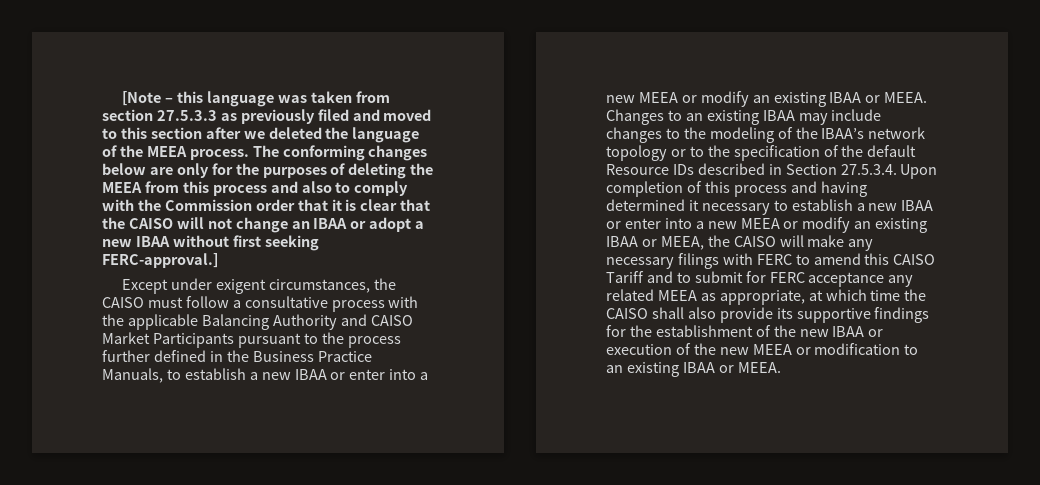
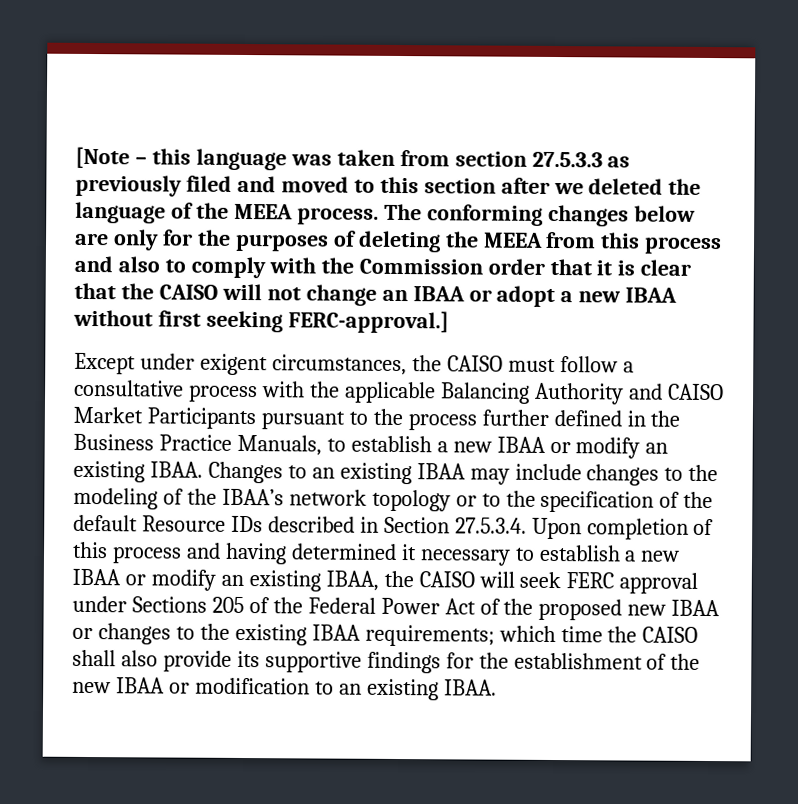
[349,369,429,380] [606,91,928,107] enter into a new MEEA or modify an existing IBAA or MEEA. -> [575,437,669,459] [73,460,203,483] modify an existing IBAA.
[624,217,928,233] [606,235,874,251] [606,253,936,269] [606,271,914,287] [606,289,823,305] enter into a new MEEA or modify an existing IBAA or MEEA, the CAISO will make any necessary filings with FERC to amend this CAISO Tariff and to submit for FERC acceptance any related MEEA as appropriate, at -> [150,569,699,594] [72,595,721,621] [72,623,495,647] modify an existing IBAA, the CAISO will seek FERC approval under Sections 205 of the Federal Power Act of the proposed new IBAA or changes to the existing IBAA requirements;
[606,343,811,355] execution of the new MEEA or -> (190, 688) none
[682,362,781,373] IBAA or MEEA. -> [443,679,497,696] IBAA.

